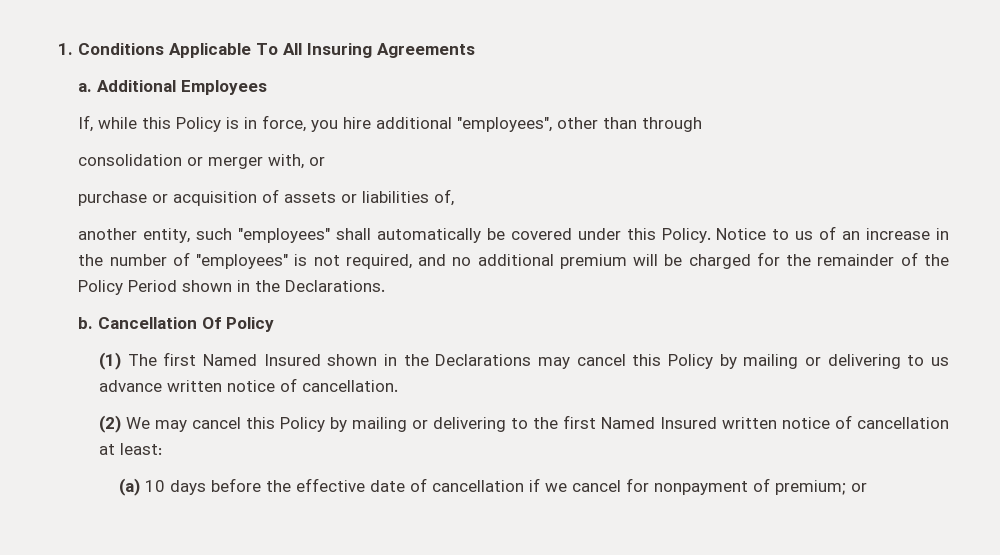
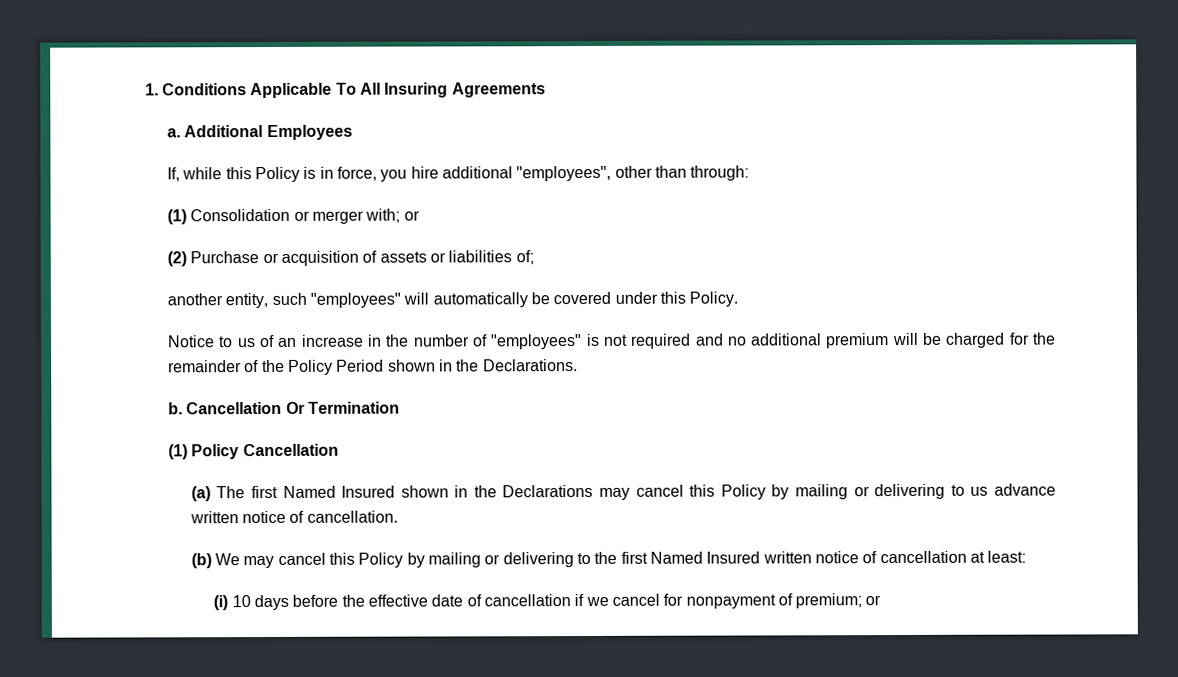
[642,117,703,132] [78,154,183,166] through // consolidation -> [690,165,750,181] [167,208,291,225] through: // (1) Consolidation
[268,154,305,169] with, -> [365,208,401,223] with;
[78,191,148,206] purchase -> [167,251,260,267] (2) Purchase
[434,189,455,206] of, -> [515,250,534,265] of;
[335,228,371,240] shall -> [403,292,430,305] will
(711, 235) none -> (739, 299) //
[345,254,412,269] required, -> [630,333,692,349] required
[202,317,275,332] [98,352,121,370] Of Policy // (1) -> [285,401,401,414] [168,443,339,460] [190,486,211,502] Or Termination // (1) Policy Cancellation // (a)
[98,415,121,433] (2) -> [190,553,212,569] (b)
[119,478,141,496] (a) -> [213,595,229,611] (i)

